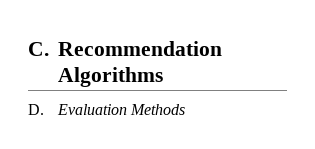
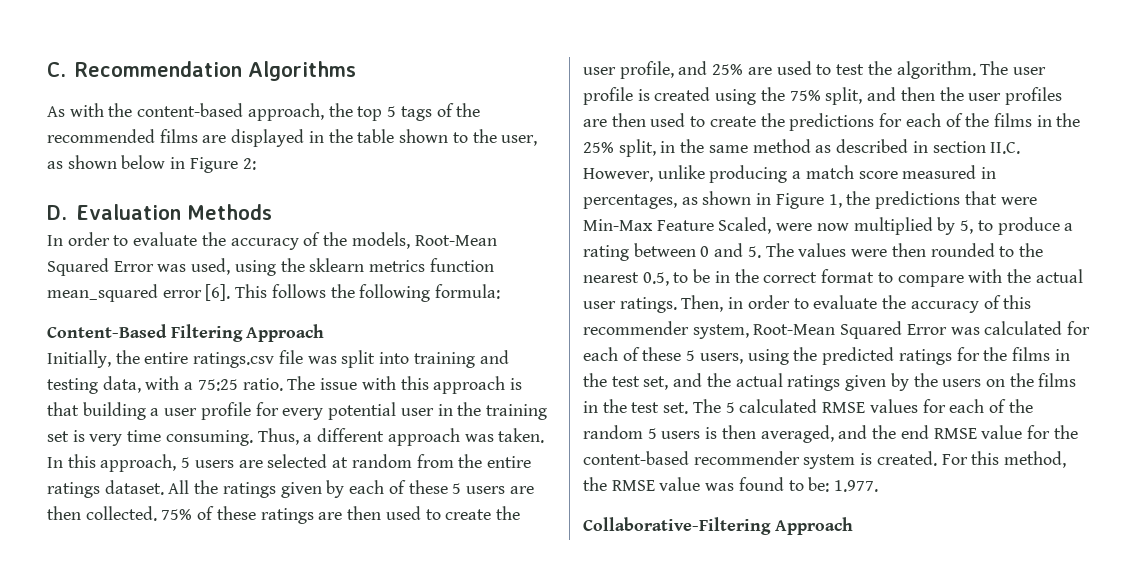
[28,104,186,115] D. Evaluation Methods -> [47,103,481,121] [47,129,538,147] [47,155,256,173] [47,204,272,220] [47,232,497,250] [47,258,494,276] [47,284,501,302] [47,324,325,342] [47,350,509,368] [47,376,522,394] [47,402,547,420] [47,428,545,446] [47,454,531,472] [47,480,534,498] [47,506,520,524] [583,61,1046,79] [583,87,1062,105] [583,113,1081,131] [583,139,1021,157] [583,165,997,183] [583,191,1037,209] [583,217,1074,235] [583,243,1043,261] [583,269,1083,287] [583,295,1032,313] [583,321,1091,339] [583,347,1070,365] [583,373,1077,391] [583,399,1033,414] [583,425,1078,443] [583,451,1067,469] [583,477,879,492] [583,517,853,535] As with the content-based approach, the top 5 tags of the recommended films are displayed in the table shown to the user, as shown below in Figure 2: // D. Evaluation Methods // In order to evaluate the accuracy of the models, Root-Mean Squared Error was used, using the sklearn metrics function mean_squared error [6]. This follows the following formula: // Content-Based Filtering Approach // Initially, the entire ratings.csv file was split into training and testing data, with a 75:25 ratio. The issue with this approach is that building a user profile for every potential user in the training set is very time consuming. Thus, a different approach was taken. In this approach, 5 users are selected at random from the entire ratings dataset. All the ratings given by each of these 5 users are then collected. 75% of these ratings are then used to create the user profile, and 25% are used to test the algorithm. The user profile is created using the 75% split, and then the user profiles are then used to create the predictions for each of the films in the 25% split, in the same method as described in section II.C. However, unlike producing a match score measured in percentages, as shown in Figure 1, the predictions that were Min-Max Feature Scaled, were now multiplied by 5, to produce a rating between 0 and 5. The values were then rounded to the nearest 0.5, to be in the correct format to compare with the actual user ratings. Then, in order to evaluate the accuracy of this recommender system, Root-Mean Squared Error was calculated for each of these 5 users, using the predicted ratings for the films in the test set, and the actual ratings given by the users on the films in the test set. The 5 calculated RMSE values for each of the random 5 users is then averaged, and the end RMSE value for the content-based recommender system is created. For this method, the RMSE value was found to be: 1.977. // Collaborative-Filtering Approach

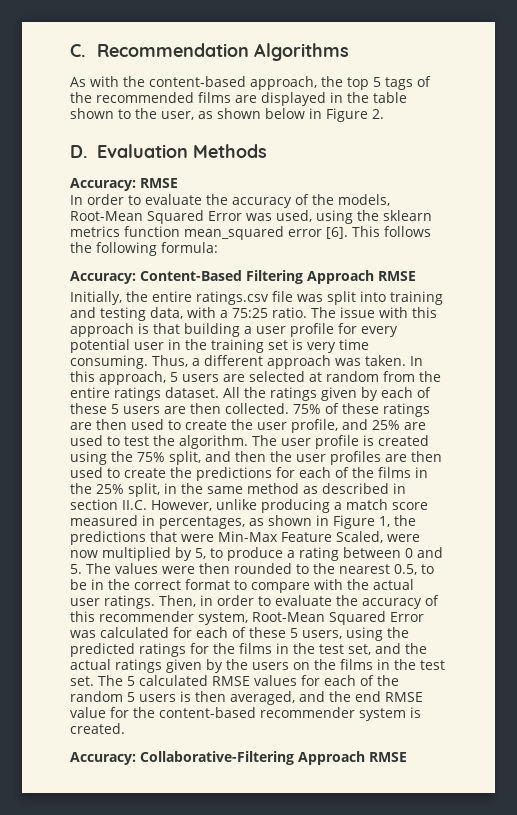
[242,158,256,170] 2: -> [372,109,384,119] 2.
(272, 212) none -> [70,178,178,191] // Accuracy: RMSE
(501, 291) none -> [70,271,136,284] Accuracy:
(325, 333) none -> [378,271,416,281] RMSE
[941,451,1067,468] [583,477,879,492] For this method, the RMSE value was found to be: 1.977. // -> [70,752,136,765] // Accuracy:
(853, 526) none -> [369,752,407,762] RMSE

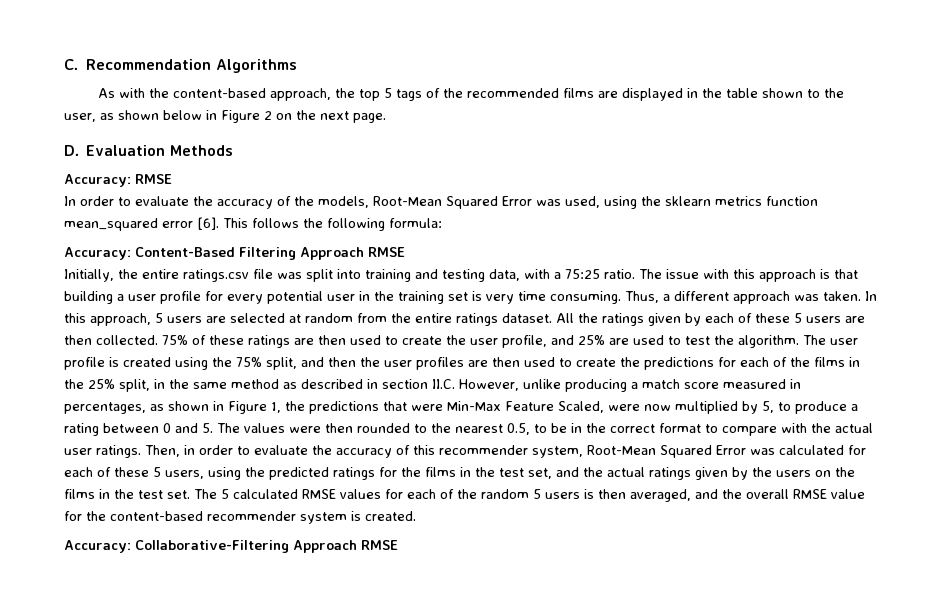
[372,109,384,119] 2. -> [264,110,386,123] 2 on the next page.
[355,691,381,702] end -> [746,489,789,499] overall

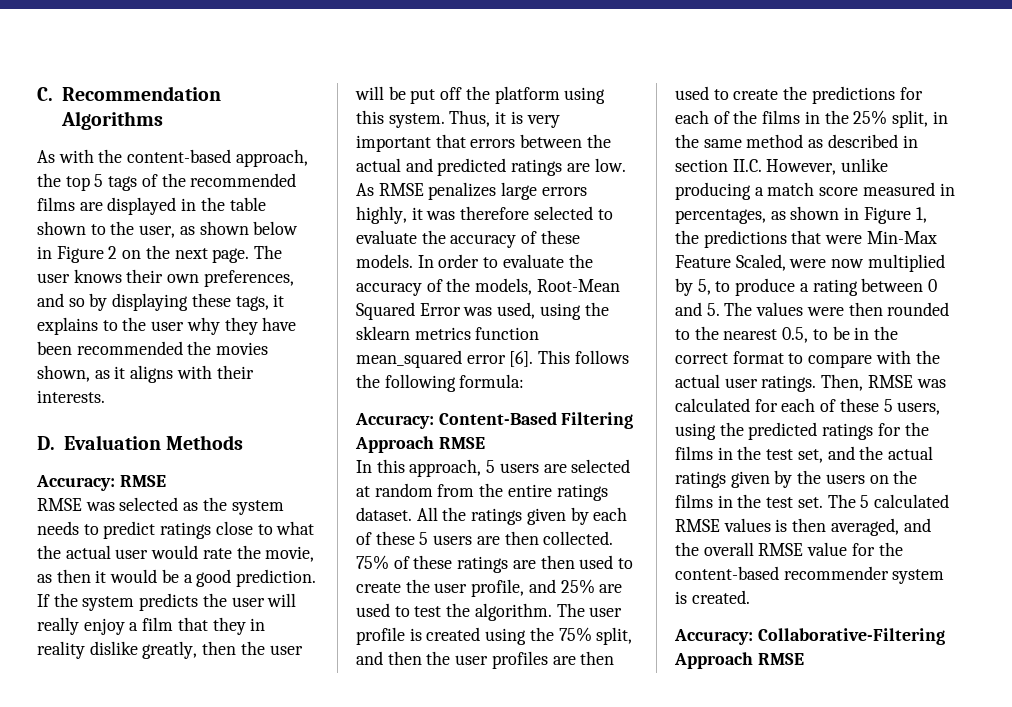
(386, 118) none -> [254,245,283,259] [37,269,294,287] [37,293,285,311] [37,317,297,335] [37,341,269,355] [37,365,254,383] [37,390,105,403] The user knows their own preferences, and so by displaying these tags, it explains to the user why they have been recommended the movies shown, as it aligns with their interests.
(172, 179) none -> [37,497,284,515] [37,521,315,539] [37,545,315,562] [37,569,317,587] [37,593,297,611] [37,617,266,635] [37,641,303,659] [355,86,606,104] [356,110,560,128] [356,134,611,152] [356,158,626,176] [356,182,587,200] [356,206,613,224] [356,230,580,248] [356,254,413,268] RMSE was selected as the system needs to predict ratings close to what the actual user would rate the movie, as then it would be a good prediction. If the system predicts the user will really enjoy a film that they in reality dislike greatly, then the user will be put off the platform using this system. Thus, it is very important that errors between the actual and predicted ratings are low. As RMSE penalizes large errors highly, it was therefore selected to evaluate the accuracy of these models.
[64,269,858,282] [64,291,861,304] Initially, the entire ratings.csv file was split into training and testing data, with a 75:25 ratio. The issue with this approach is that building a user profile for every potential user in the training set is very time consuming. Thus, a different approach was taken. -> (485, 443) none
[184,445,746,458] in order to evaluate the accuracy of this recommender system, Root-Mean Squared Error -> [867,375,913,388] RMSE
[385,489,580,499] for each of the random 5 users -> (771, 525) none

